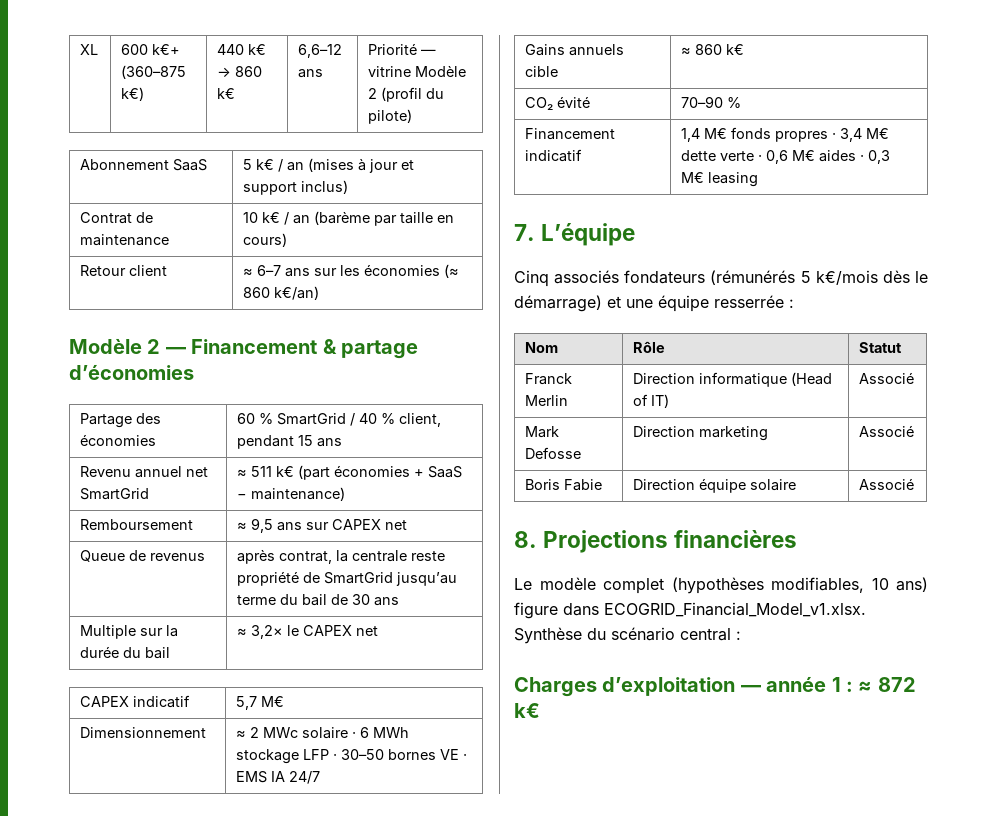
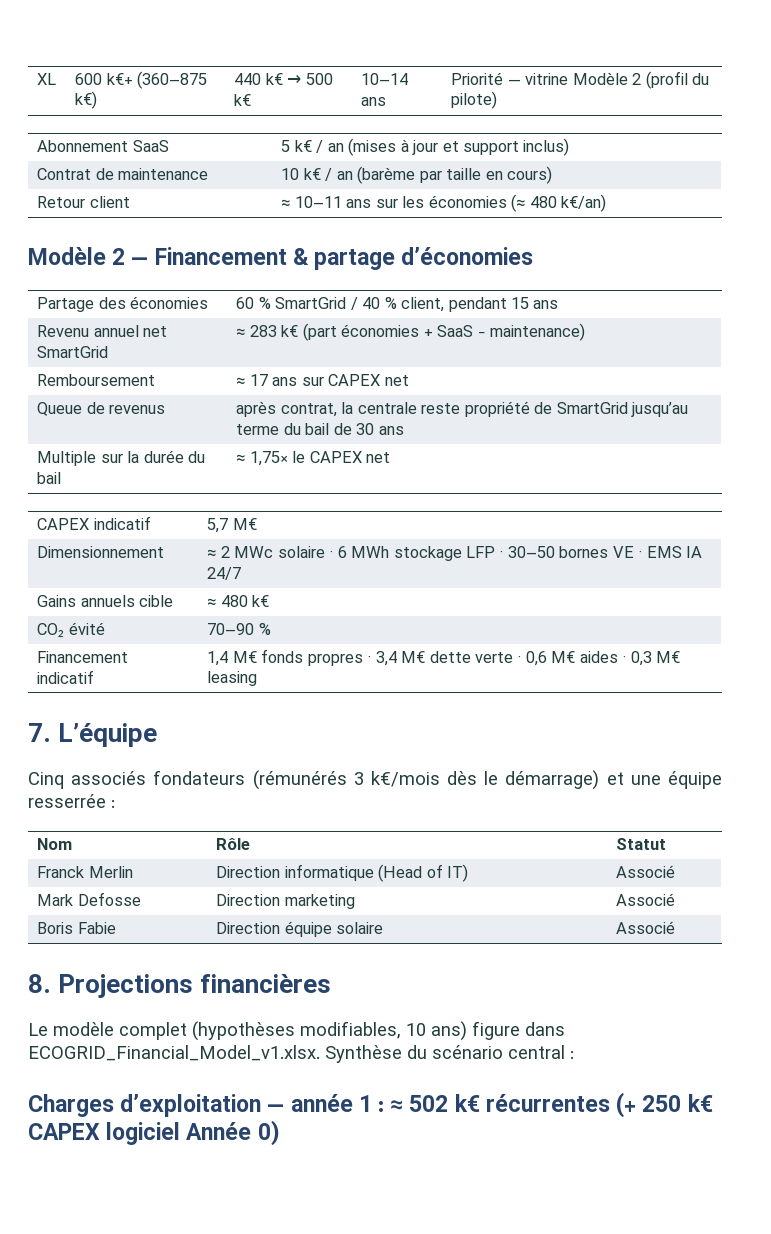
[235,66,263,77] 860 -> [305,73,333,85] 500
[298,44,343,58] 6,6–12 -> [361,73,409,85] 10–14
[257,265,282,276] 6–7 -> [294,196,342,208] 10–11
[243,287,271,298] 860 -> [529,196,557,208] 480
[251,466,273,477] 511 -> [249,325,277,337] 283
[251,518,274,533] 9,5 -> [249,374,268,386] 17
[251,625,284,639] 3,2× -> [249,451,288,466] 1,75×
[695,44,723,55] 860 -> [220,595,248,607] 480
[800,271,811,283] 5 -> [353,772,364,785] 3
[877,677,916,692] [514,703,540,718] 872 k€ -> [409,1092,713,1118] [28,1120,280,1146] 502 k€ récurrentes (+ 250 k€ CAPEX logiciel Année 0)

